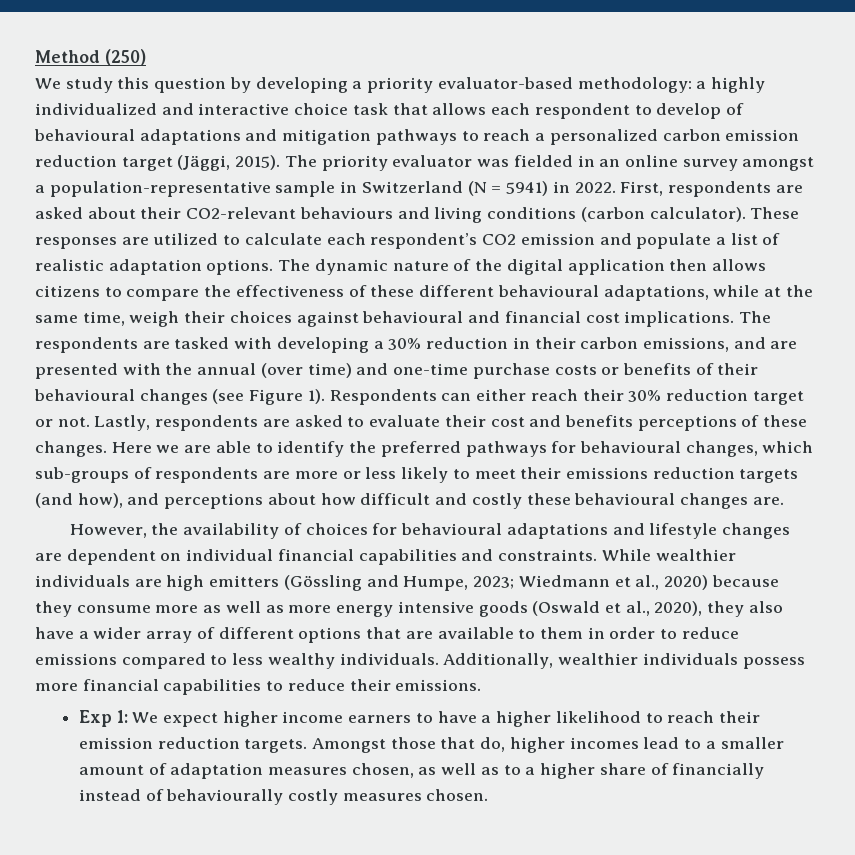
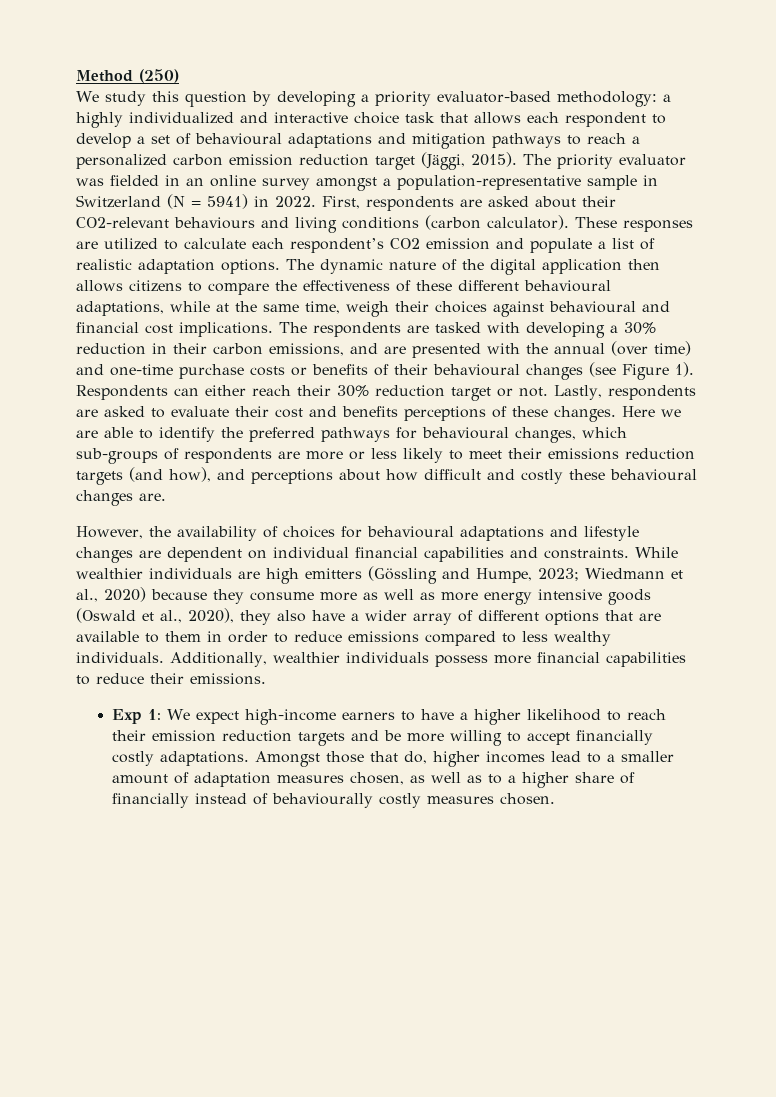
(722, 111) none -> [137,135,170,144] a set
[222,711,344,727] higher income -> [245,709,337,725] high-income
[244,739,308,753] targets. -> [298,730,654,746] [112,751,250,766] targets and be more willing to accept financially costly adaptations.

